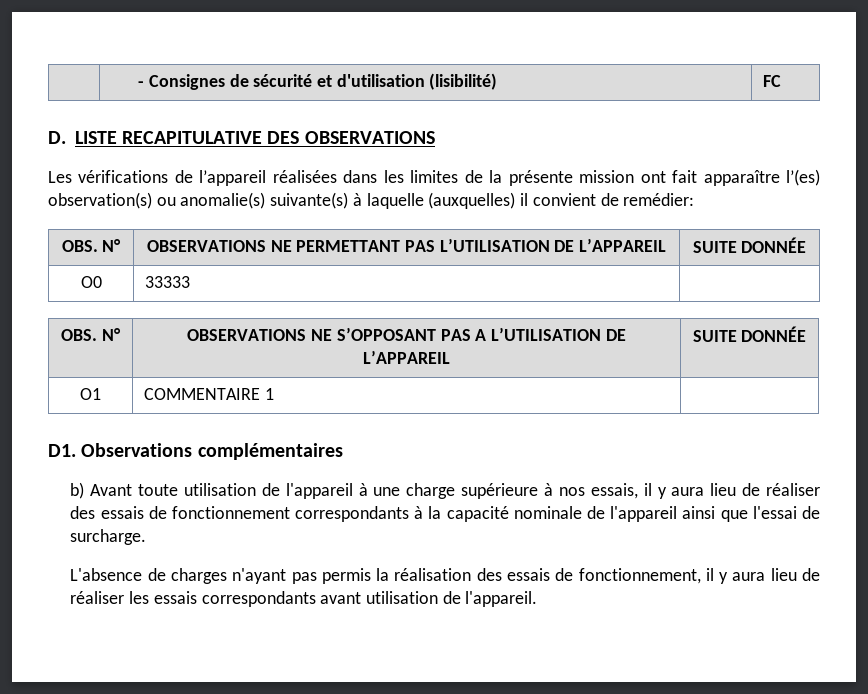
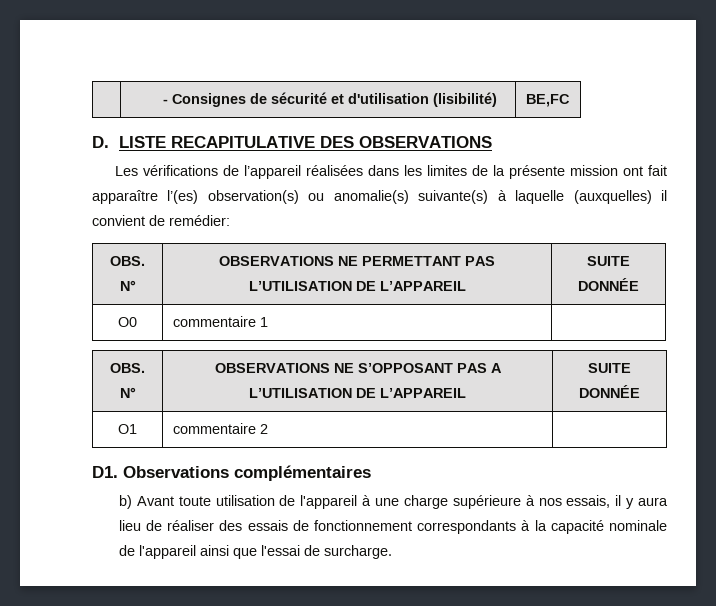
[763,75,782,87] FC -> [525,94,570,107] BE,FC
[145,276,191,288] 33333 -> [172,316,268,327] commentaire 1
[144,388,274,400] COMMENTAIRE 1 -> [172,423,268,434] commentaire 2
[70,568,820,584] [70,591,538,607] // L'absence de charges n'ayant pas permis la réalisation des essais de fonctionnement, il y aura lieu de réaliser les essais correspondants avant utilisation de l'appareil. -> (392, 552) none

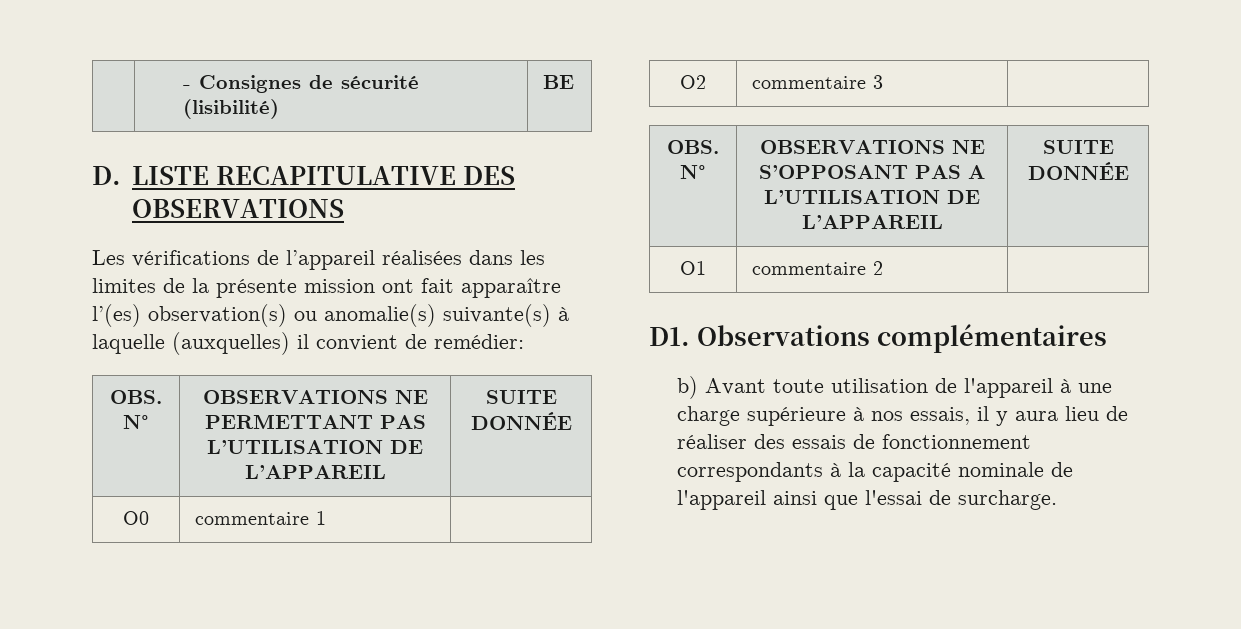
[330,93,429,104] et d'utilisation -> (420, 82) none
[525,94,570,107] BE,FC -> [542,75,574,89] BE
(268, 322) none -> [680,75,706,89] [751,75,883,89] // O2 | commentaire 3 |

